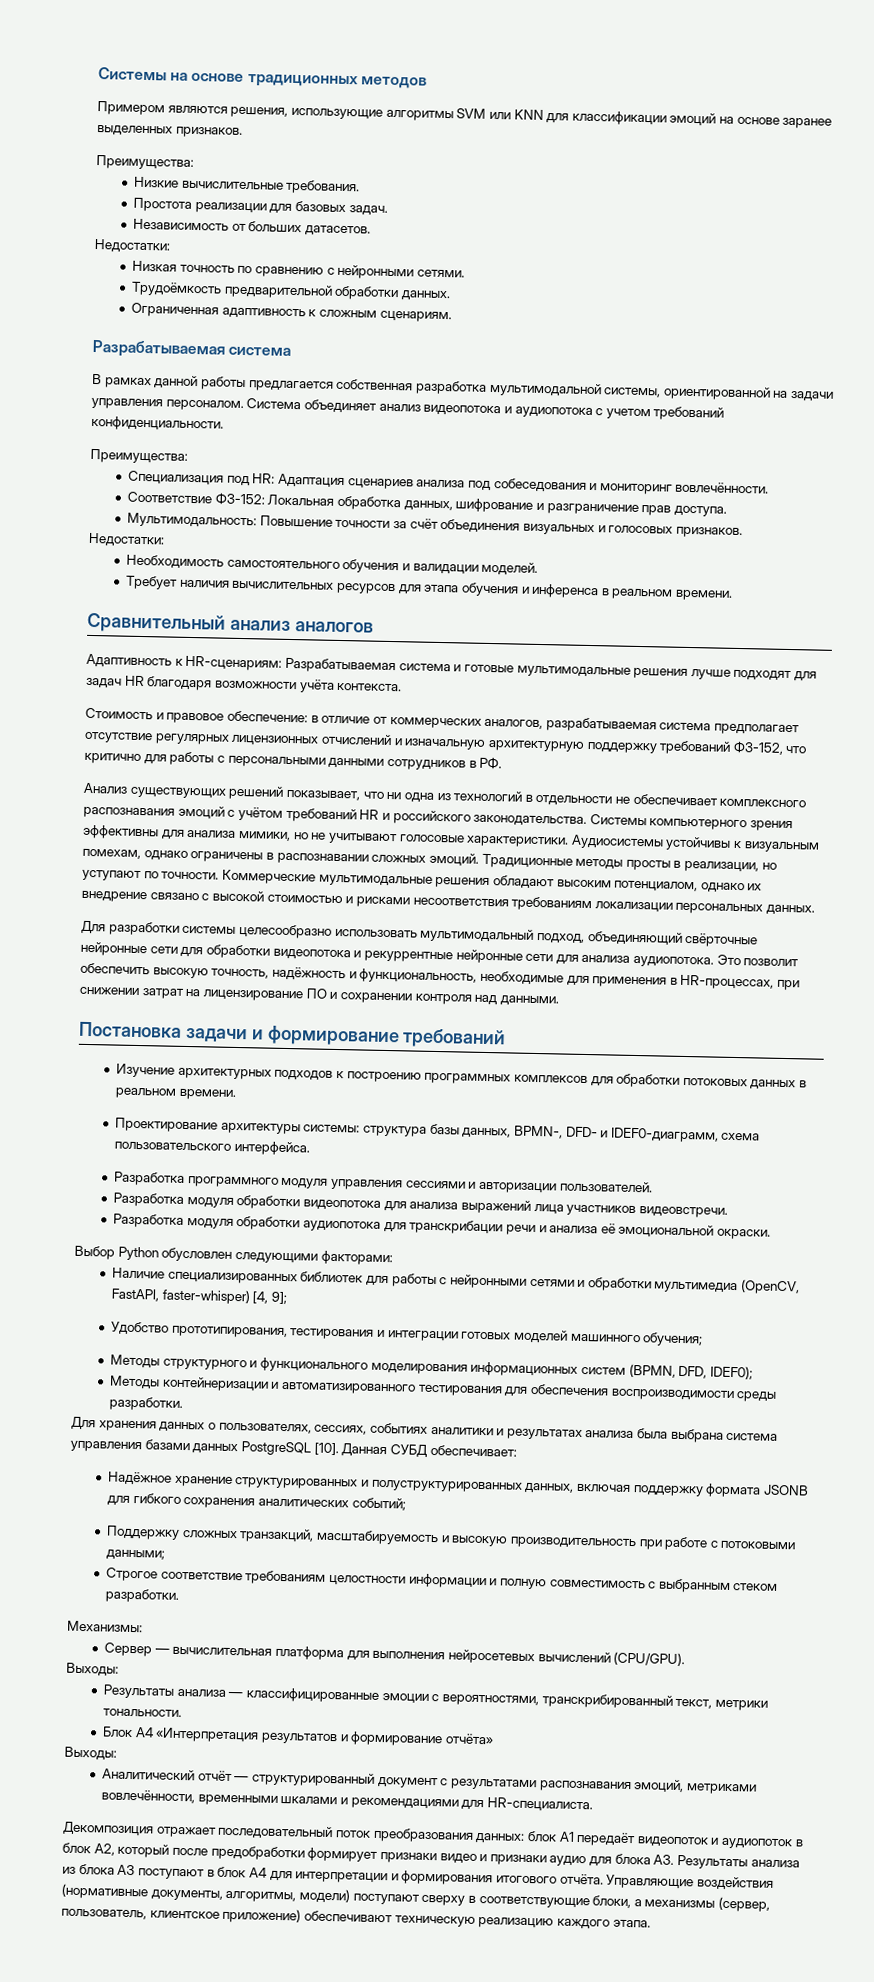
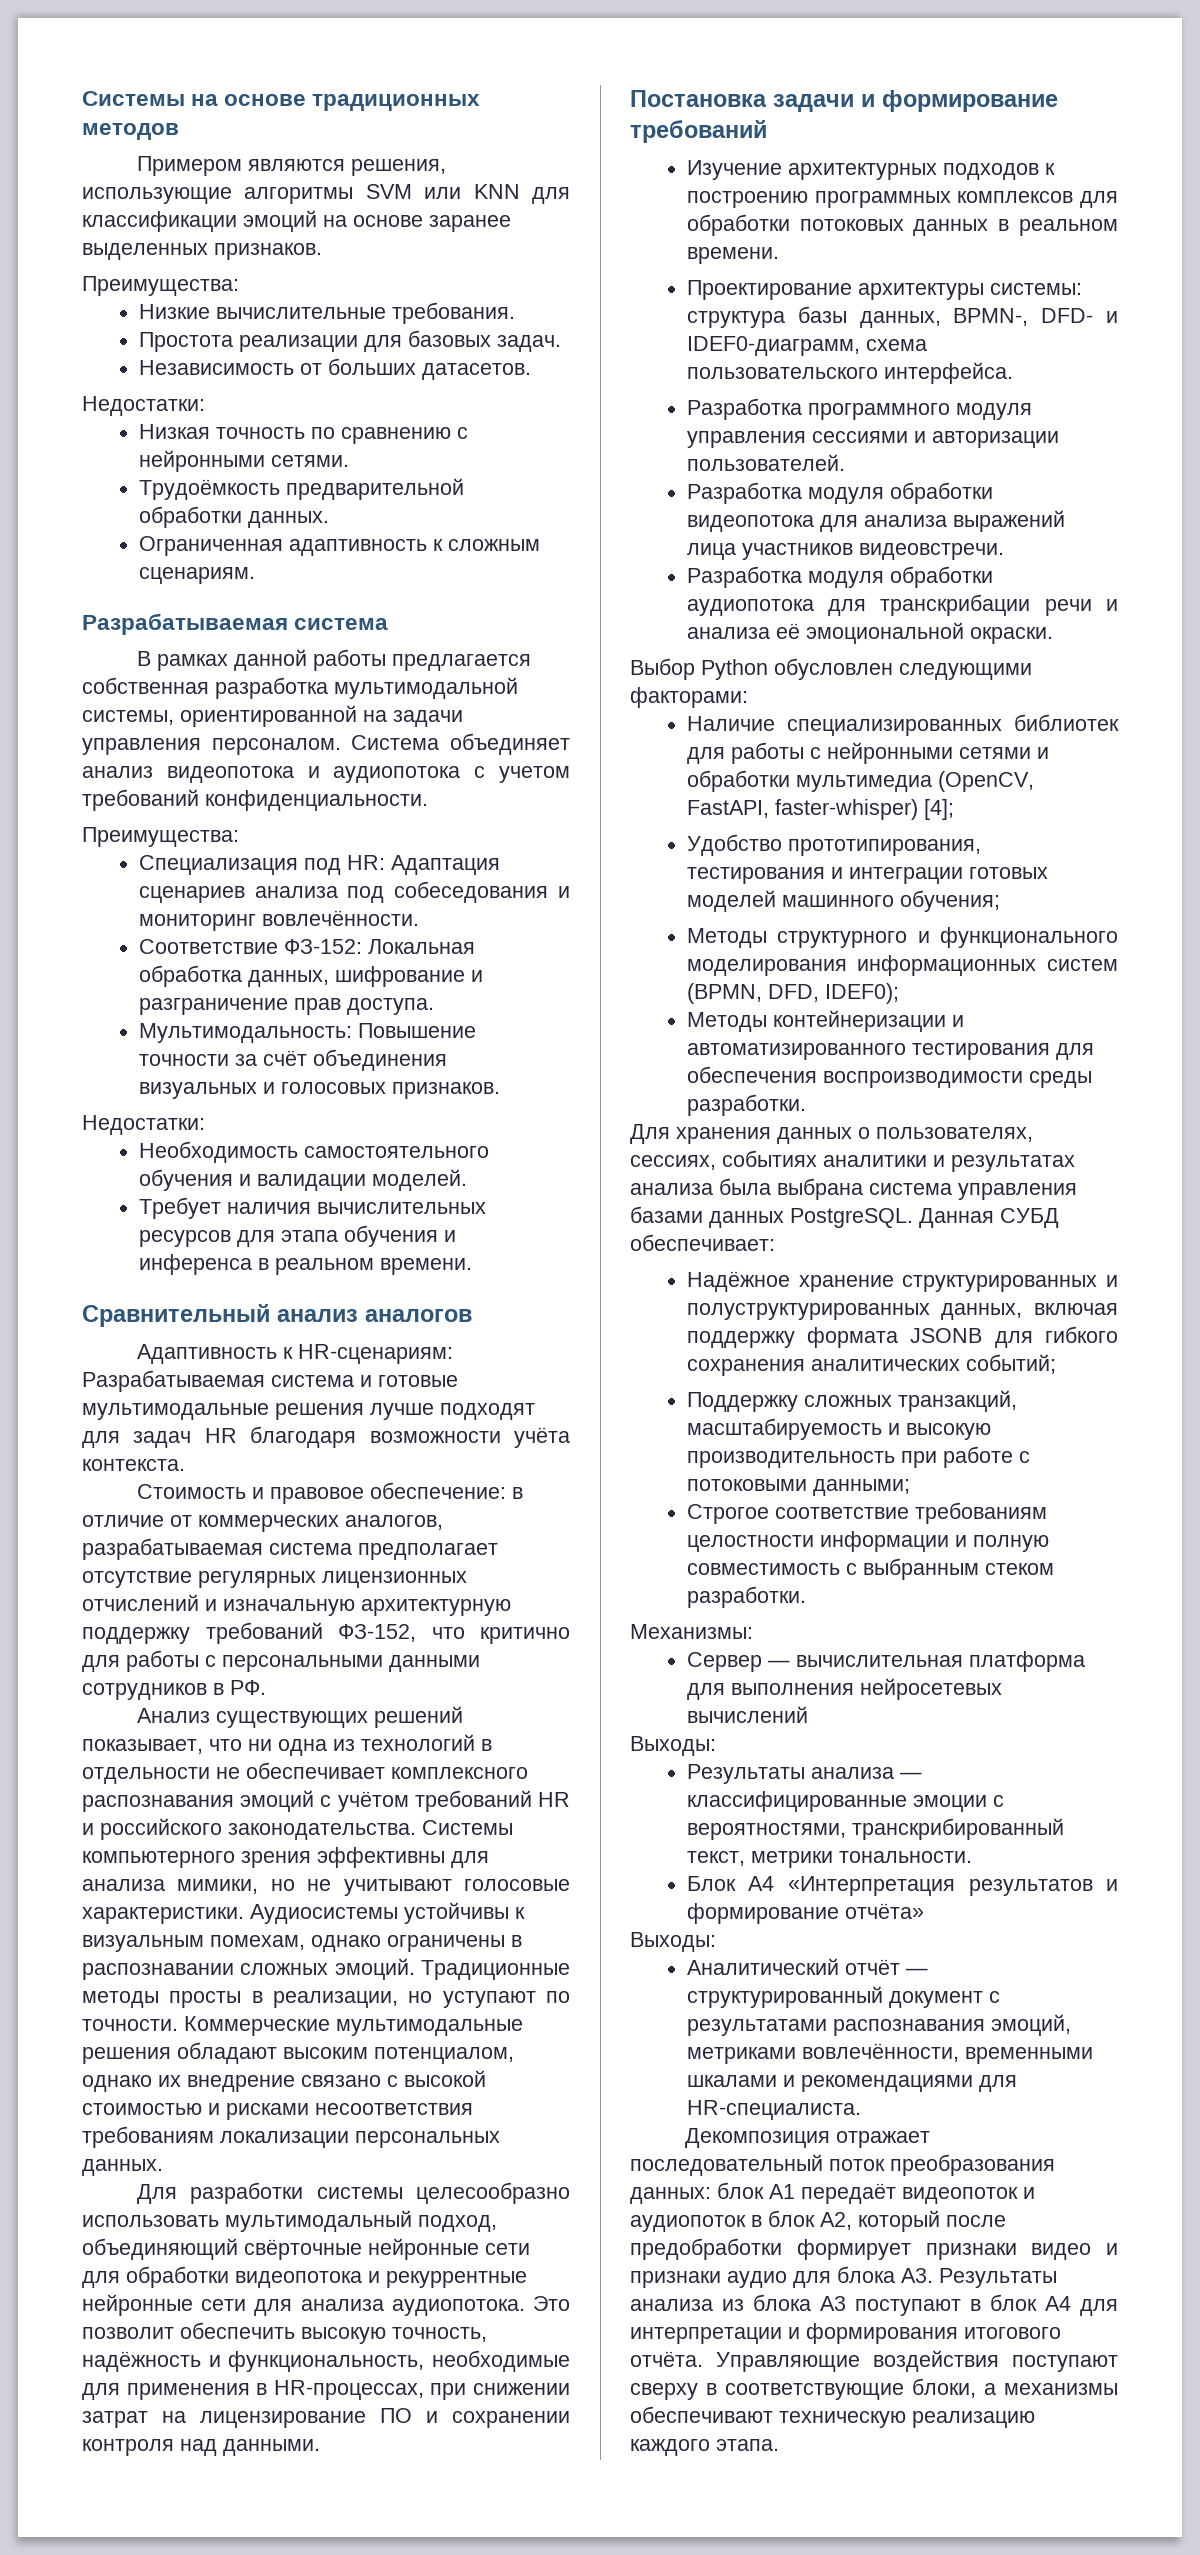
[252,1291,287,1305] [4, 9]; -> [923,799,954,820] [4];
[240,1441,339,1456] PostgreSQL [10]. -> [790,1208,913,1228] PostgreSQL.
[613,1651,686,1667] (CPU/GPU). -> (808, 1714) none
[61,1883,350,1904] (нормативные документы, алгоритмы, модели) -> (999, 2361) none
[718,1896,771,1912] [61,1907,302,1924] (сервер, пользователь, клиентское приложение) -> (1118, 2389) none

